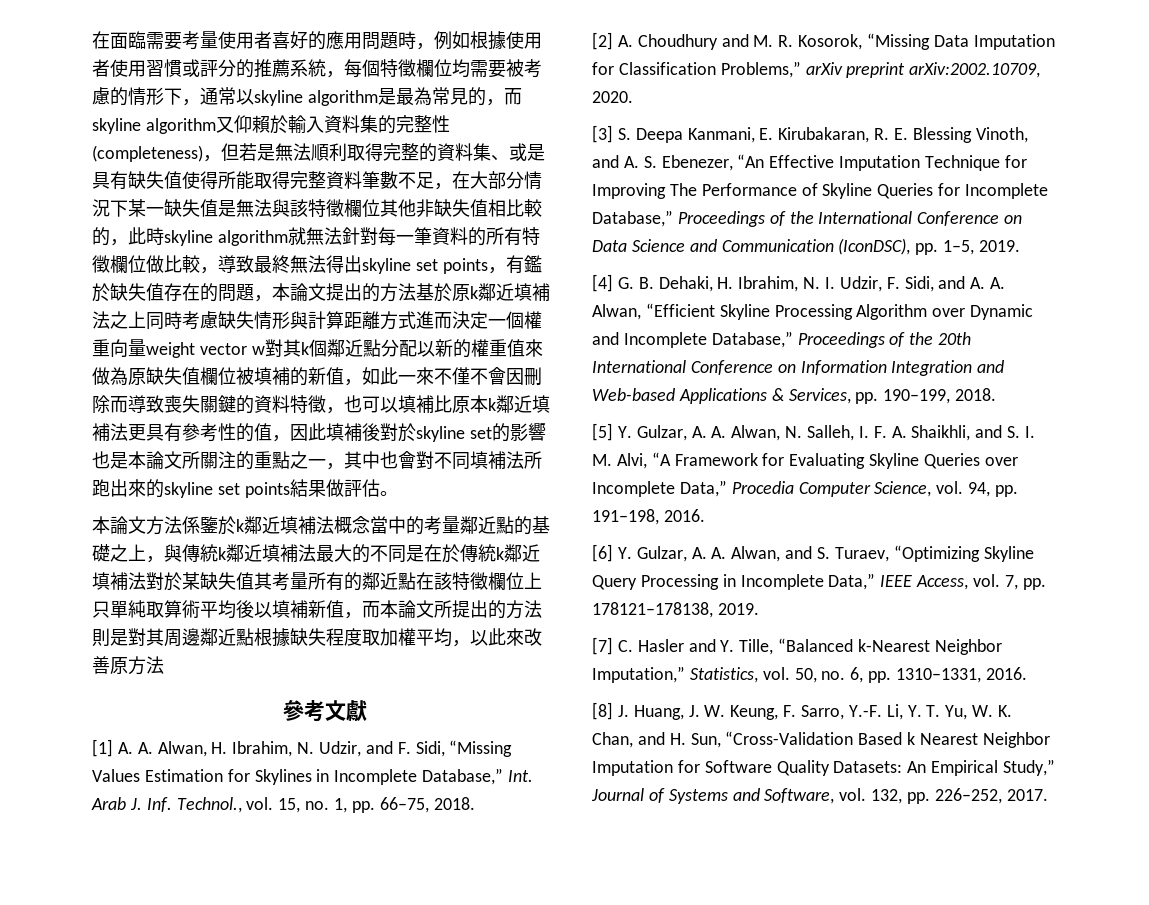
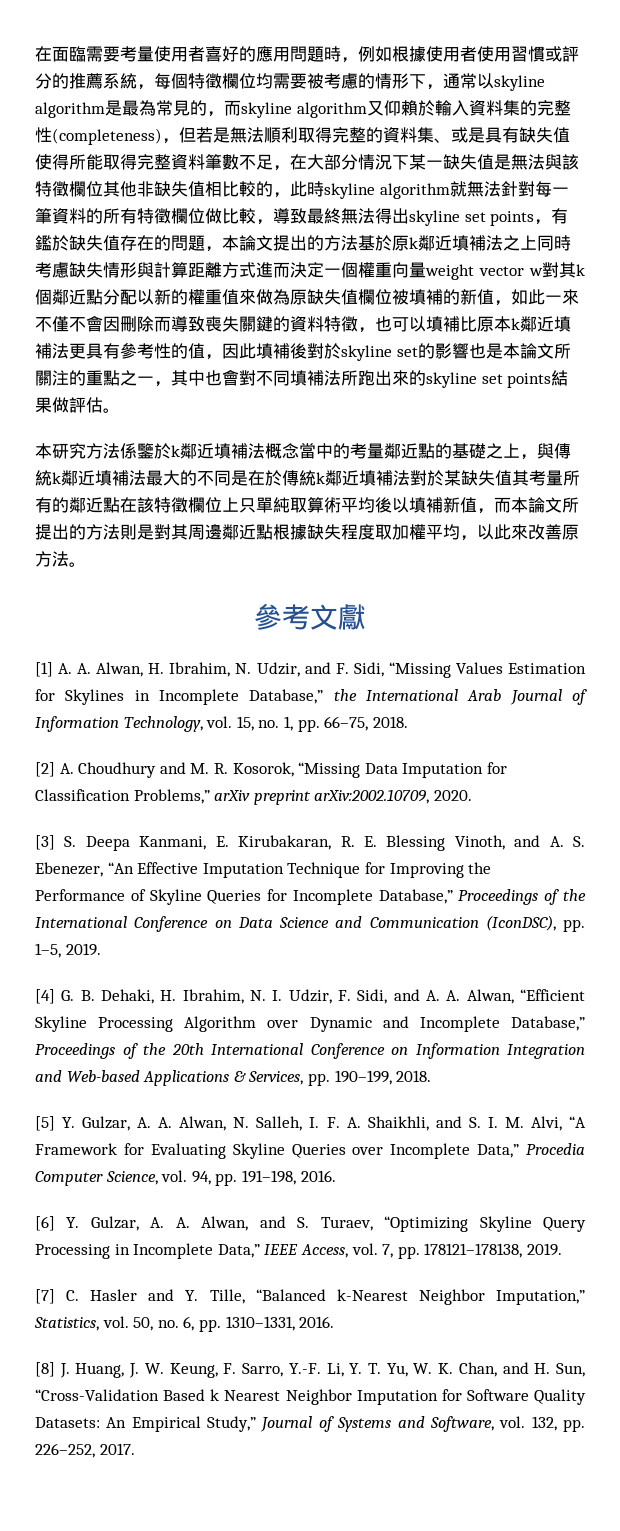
[110,516,146,534] 論文 -> [52,443,86,459] 研究
(164, 665) none -> [69,562,86,567] 。
[508,770,534,782] [91,797,242,813] Int. Arab J. Inf. Technol., -> [333,689,587,705] [35,716,203,732] the International Arab Journal of Information Technology,
[669,183,697,196] The -> [468,862,492,874] the

